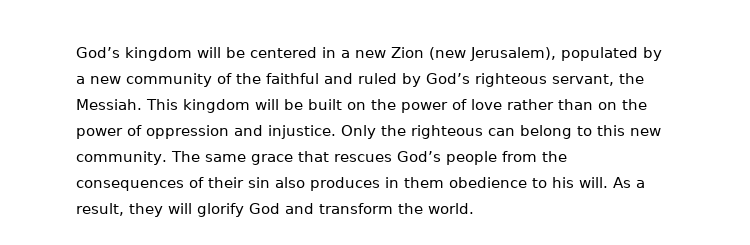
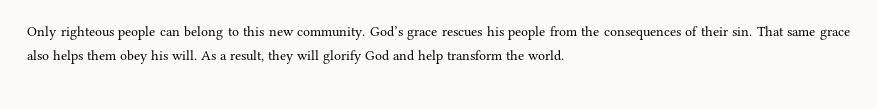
[76,47,662,61] [76,73,644,87] [76,99,647,113] [76,125,483,139] God’s kingdom will be centered in a new Zion (new Jerusalem), populated by a new community of the faithful and ruled by God’s righteous servant, the Messiah. This kingdom will be built on the power of love rather than on the power of oppression and injustice. Only the righteous -> [27,26,156,40] Only righteous people
[170,151,441,165] The same grace that rescues God’s -> [369,26,504,40] God’s grace rescues his
[248,177,547,191] sin also produces in them obedience to -> [732,26,850,40] [27,50,148,64] sin. That same grace also helps them obey
(314, 208) none -> [418,50,443,64] help

